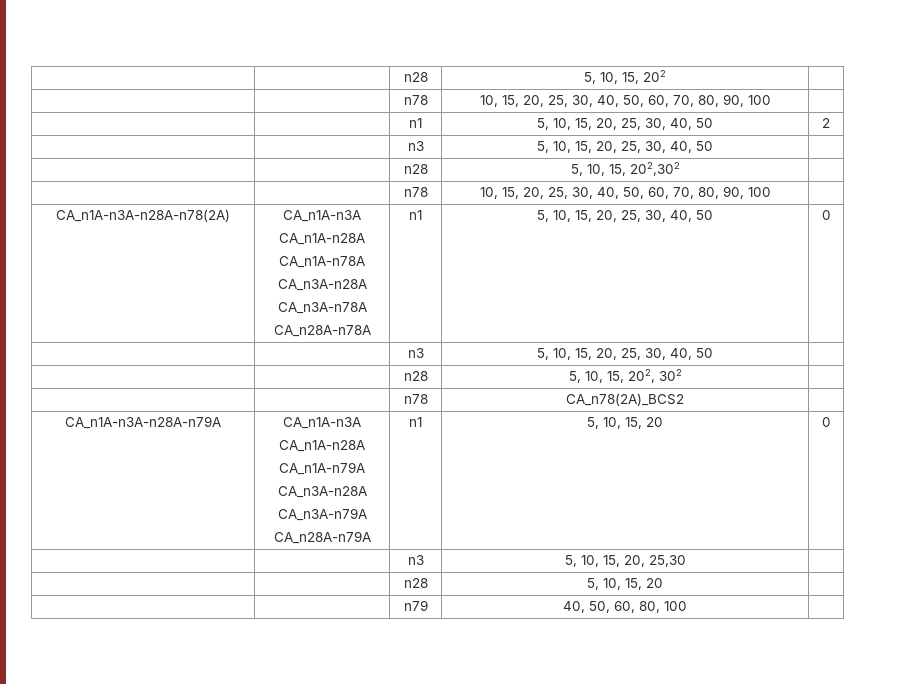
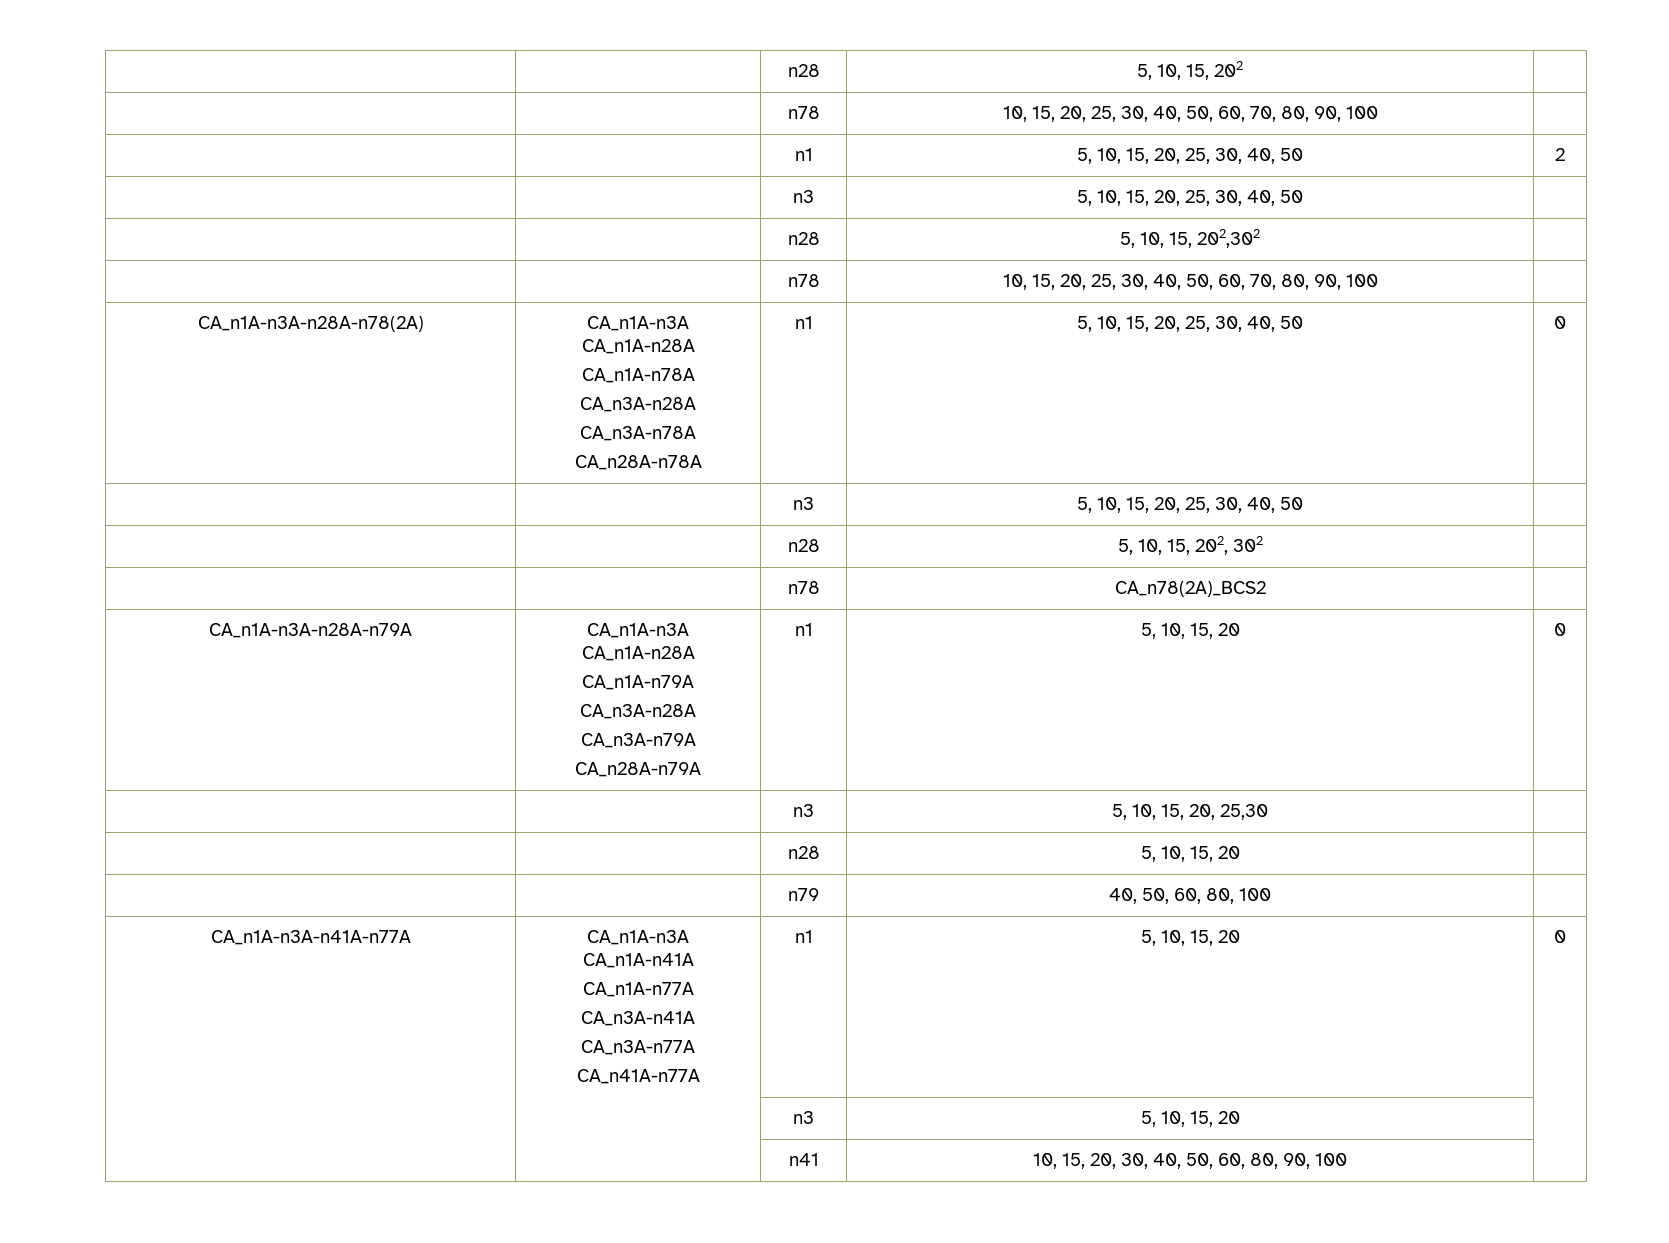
(687, 606) none -> [210,930,411,945] [587,930,689,945] [582,953,694,968] [582,982,694,997] [581,1011,695,1026] [581,1040,695,1055] [576,1069,700,1084] [794,930,813,943] [1140,930,1240,946] [1554,930,1566,943] [793,1111,814,1124] [1140,1111,1240,1127] [788,1153,819,1166] [1033,1153,1347,1169] // CA_n1A-n3A-n41A-n77A | CA_n1A-n3A // CA_n1A-n41A // CA_n1A-n77A // CA_n3A-n41A // CA_n3A-n77A // CA_n41A-n77A | n1 | 5, 10, 15, 20 | 0 // | | n3 | 5, 10, 15, 20 | // | | n41 | 10, 15, 20, 30, 40, 50, 60, 80, 90, 100 |

